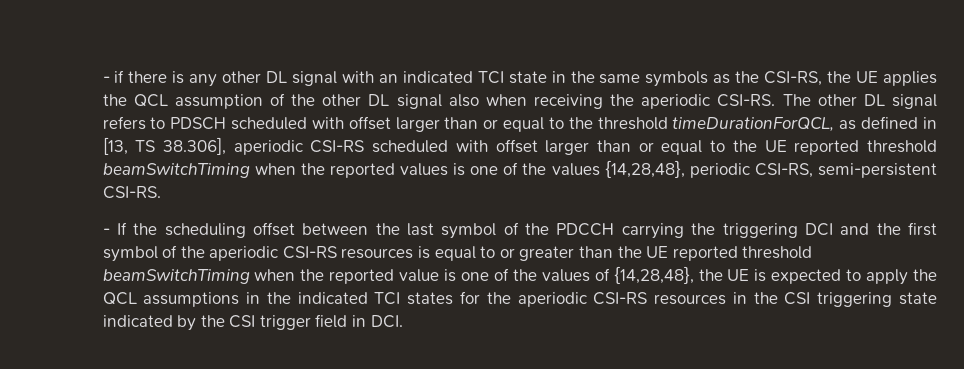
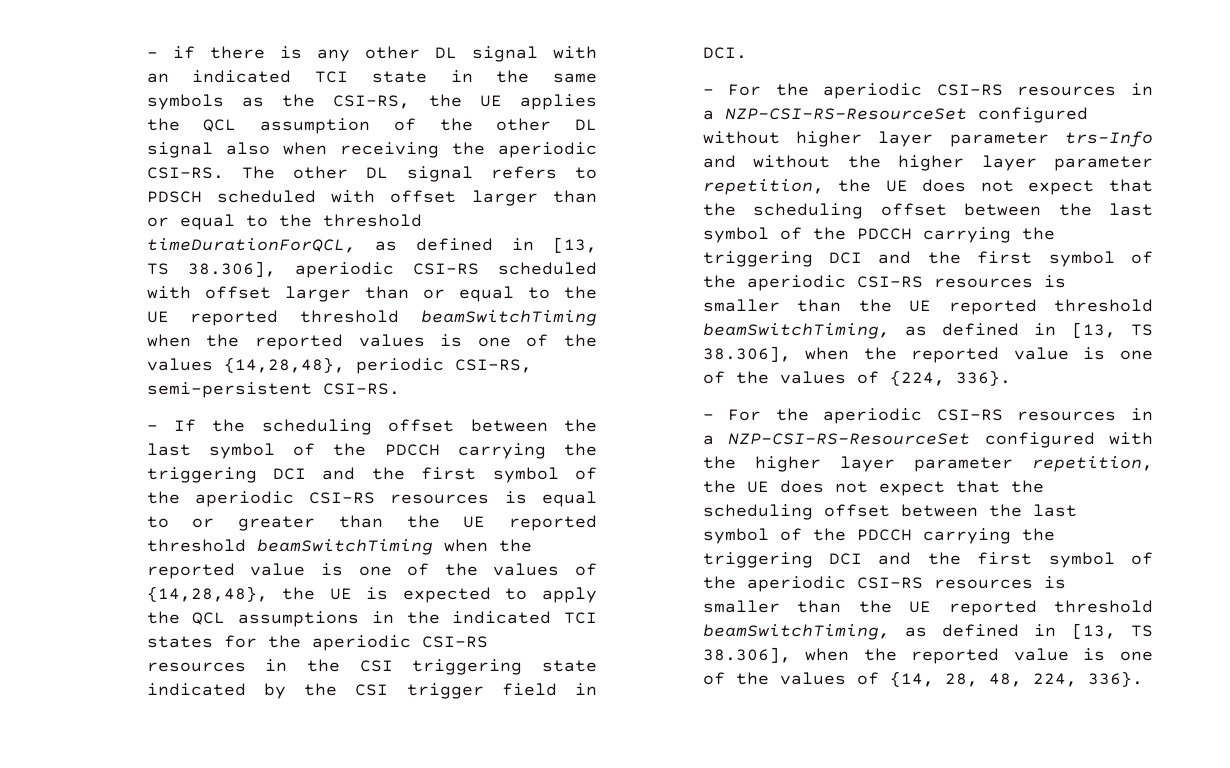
(403, 321) none -> [702,83,1153,99] [702,107,1088,123] [702,131,1153,147] [702,155,1153,171] [702,179,1153,195] [702,203,1153,219] [702,227,1055,243] [702,251,1153,267] [702,275,1066,291] [702,299,1153,315] [702,322,1153,339] [702,346,1153,363] [702,370,1011,386] [702,408,1153,424] [702,432,1153,448] [702,456,1153,472] [702,480,1044,496] [702,504,1077,520] [702,528,1055,544] [702,552,1153,568] [702,576,1066,592] [702,600,1153,616] [702,623,1153,640] [702,647,1153,664] [702,671,1143,687] // - For the aperiodic CSI-RS resources in a NZP-CSI-RS-ResourceSet configured without higher layer parameter trs-Info and without the higher layer parameter repetition, the UE does not expect that the scheduling offset between the last symbol of the PDCCH carrying the triggering DCI and the first symbol of the aperiodic CSI-RS resources is smaller than the UE reported threshold beamSwitchTiming, as defined in [13, TS 38.306], when the reported value is one of the values of {224, 336}. // - For the aperiodic CSI-RS resources in a NZP-CSI-RS-ResourceSet configured with the higher layer parameter repetition, the UE does not expect that the scheduling offset between the last symbol of the PDCCH carrying the triggering DCI and the first symbol of the aperiodic CSI-RS resources is smaller than the UE reported threshold beamSwitchTiming, as defined in [13, TS 38.306], when the reported value is one of the values of {14, 28, 48, 224, 336}.

